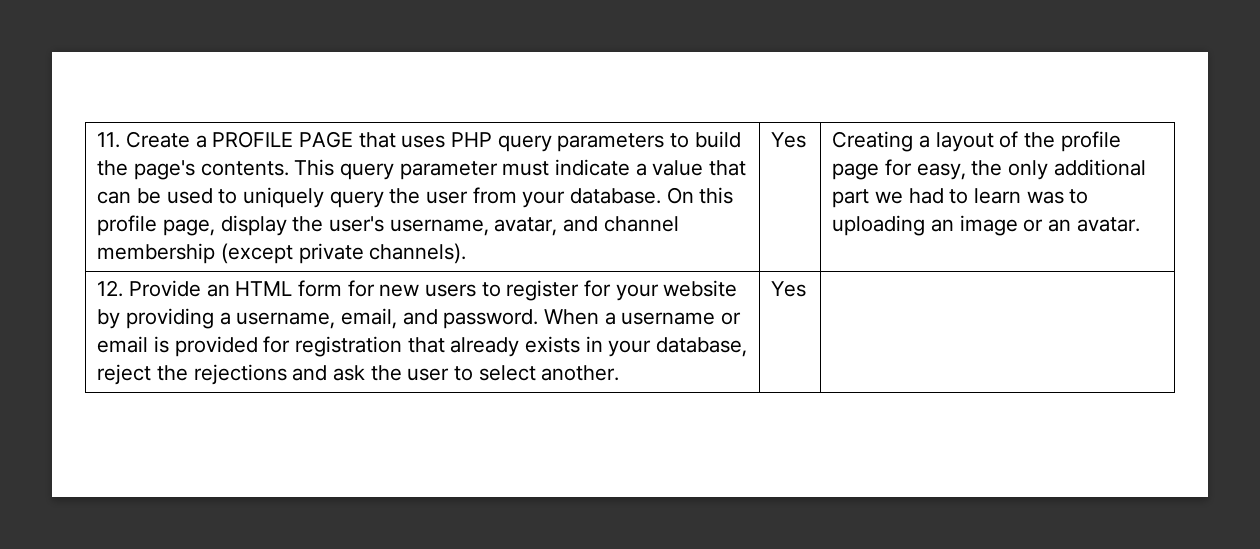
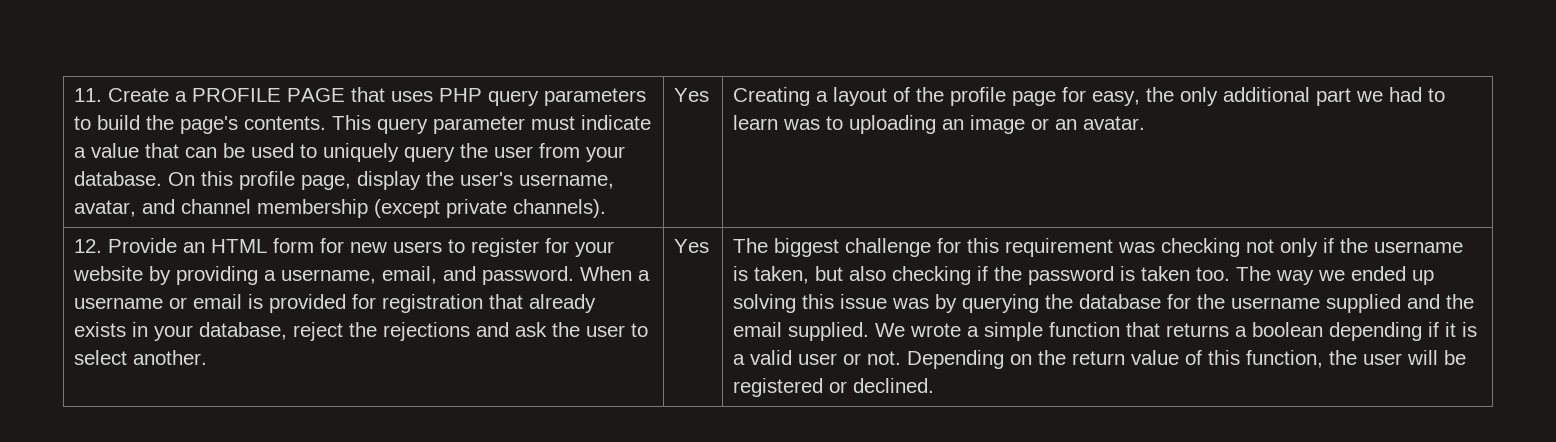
(807, 289) none -> [733,238,1464,257] [733,266,1435,285] [733,294,1475,313] [733,322,1478,341] [733,350,1467,369] [733,378,935,397] The biggest challenge for this requirement was checking not only if the username is taken, but also checking if the password is taken too. The way we ended up solving this issue was by querying the database for the username supplied and the email supplied. We wrote a simple function that returns a boolean depending if it is a valid user or not. Depending on the return value of this function, the user will be registered or declined.

